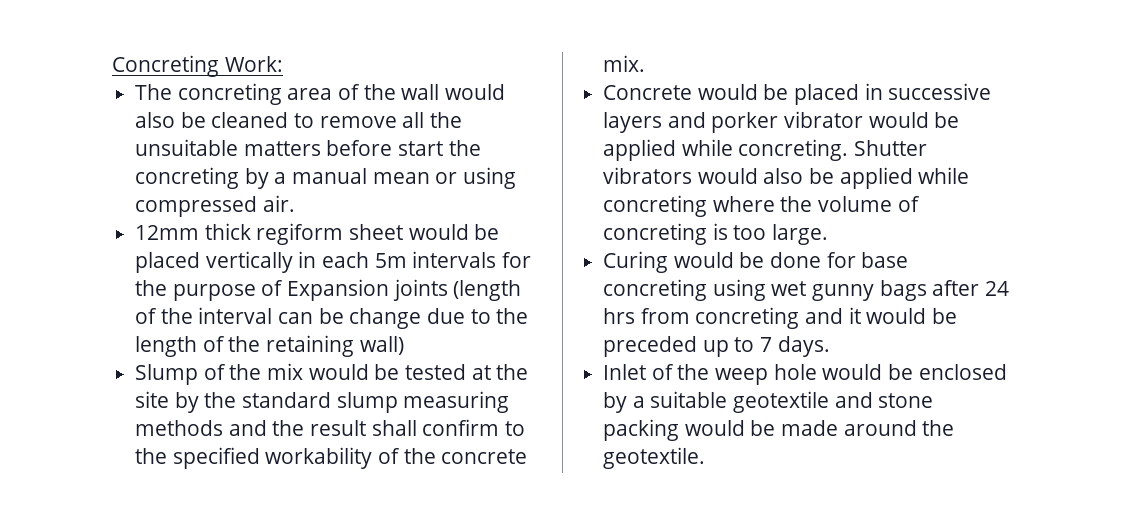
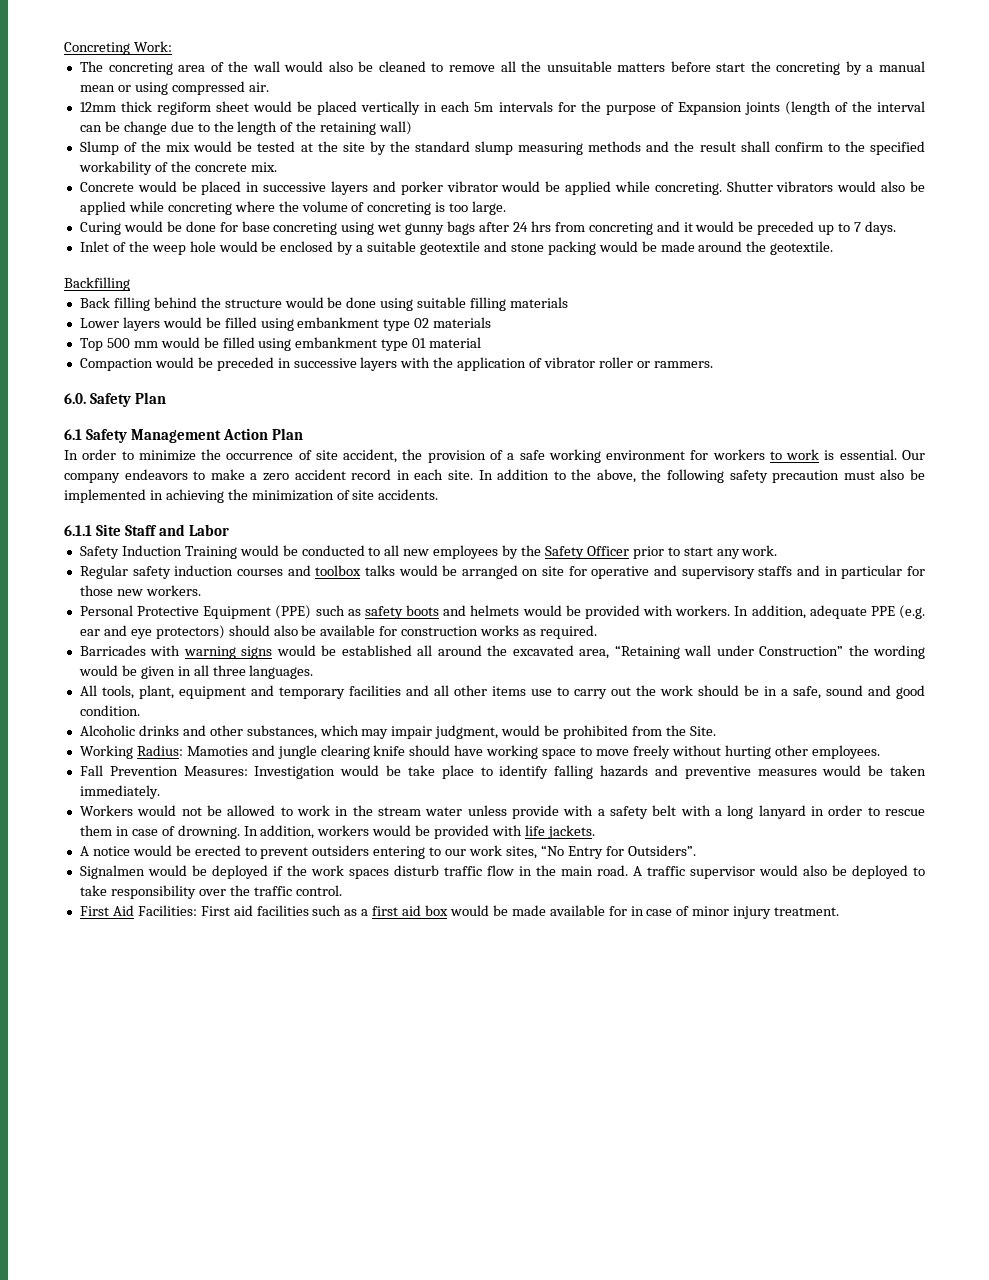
(706, 458) none -> [64,277,130,291] [79,297,569,311] [79,317,492,331] [79,337,482,351] [79,357,713,371] [64,392,166,407] [64,428,303,443] [64,449,925,463] [64,469,925,483] [64,489,439,503] [64,524,229,536] [79,545,778,559] [79,565,925,579] [79,585,201,596] [79,605,926,619] [79,625,597,639] [79,645,925,659] [78,665,314,679] [79,685,925,699] [79,705,140,716] [79,725,716,739] [79,745,880,759] [79,765,927,779] [79,785,160,799] [79,805,926,819] [79,825,595,839] [79,845,696,859] [79,865,925,879] [79,885,342,899] [79,905,840,919] // Backfilling // Back filling behind the structure would be done using suitable filling materials // Lower layers would be filled using embankment type 02 materials // Top 500 mm would be filled using embankment type 01 material // Compaction would be preceded in successive layers with the application of vibrator roller or rammers. // 6.0. Safety Plan // 6.1 Safety Management Action Plan // In order to minimize the occurrence of site accident, the provision of a safe working environment for workers to work is essential. Our company endeavors to make a zero accident record in each site. In addition to the above, the following safety precaution must also be implemented in achieving the minimization of site accidents. // 6.1.1 Site Staff and Labor // Safety Induction Training would be conducted to all new employees by the Safety Officer prior to start any work. // Regular safety induction courses and toolbox talks would be arranged on site for operative and supervisory staffs and in particular for those new workers. // Personal Protective Equipment (PPE) such as safety boots and helmets would be provided with workers. In addition, adequate PPE (e.g. ear and eye protectors) should also be available for construction works as required. // Barricades with warning signs would be established all around the excavated area, “Retaining wall under Construction” the wording would be given in all three languages. // All tools, plant, equipment and temporary facilities and all other items use to carry out the work should be in a safe, sound and good condition. // Alcoholic drinks and other substances, which may impair judgment, would be prohibited from the Site. // Working Radius: Mamoties and jungle clearing knife should have working space to move freely without hurting other employees. // Fall Prevention Measures: Investigation would be take place to identify falling hazards and preventive measures would be taken immediately. // Workers would not be allowed to work in the stream water unless provide with a safety belt with a long lanyard in order to rescue them in case of drowning. In addition, workers would be provided with life jackets. // A notice would be erected to prevent outsiders entering to our work sites, “No Entry for Outsiders”. // Signalmen would be deployed if the work spaces disturb traffic flow in the main road. A traffic supervisor would also be deployed to take responsibility over the traffic control. // First Aid Facilities: First aid facilities such as a first aid box would be made available for in case of minor injury treatment.

